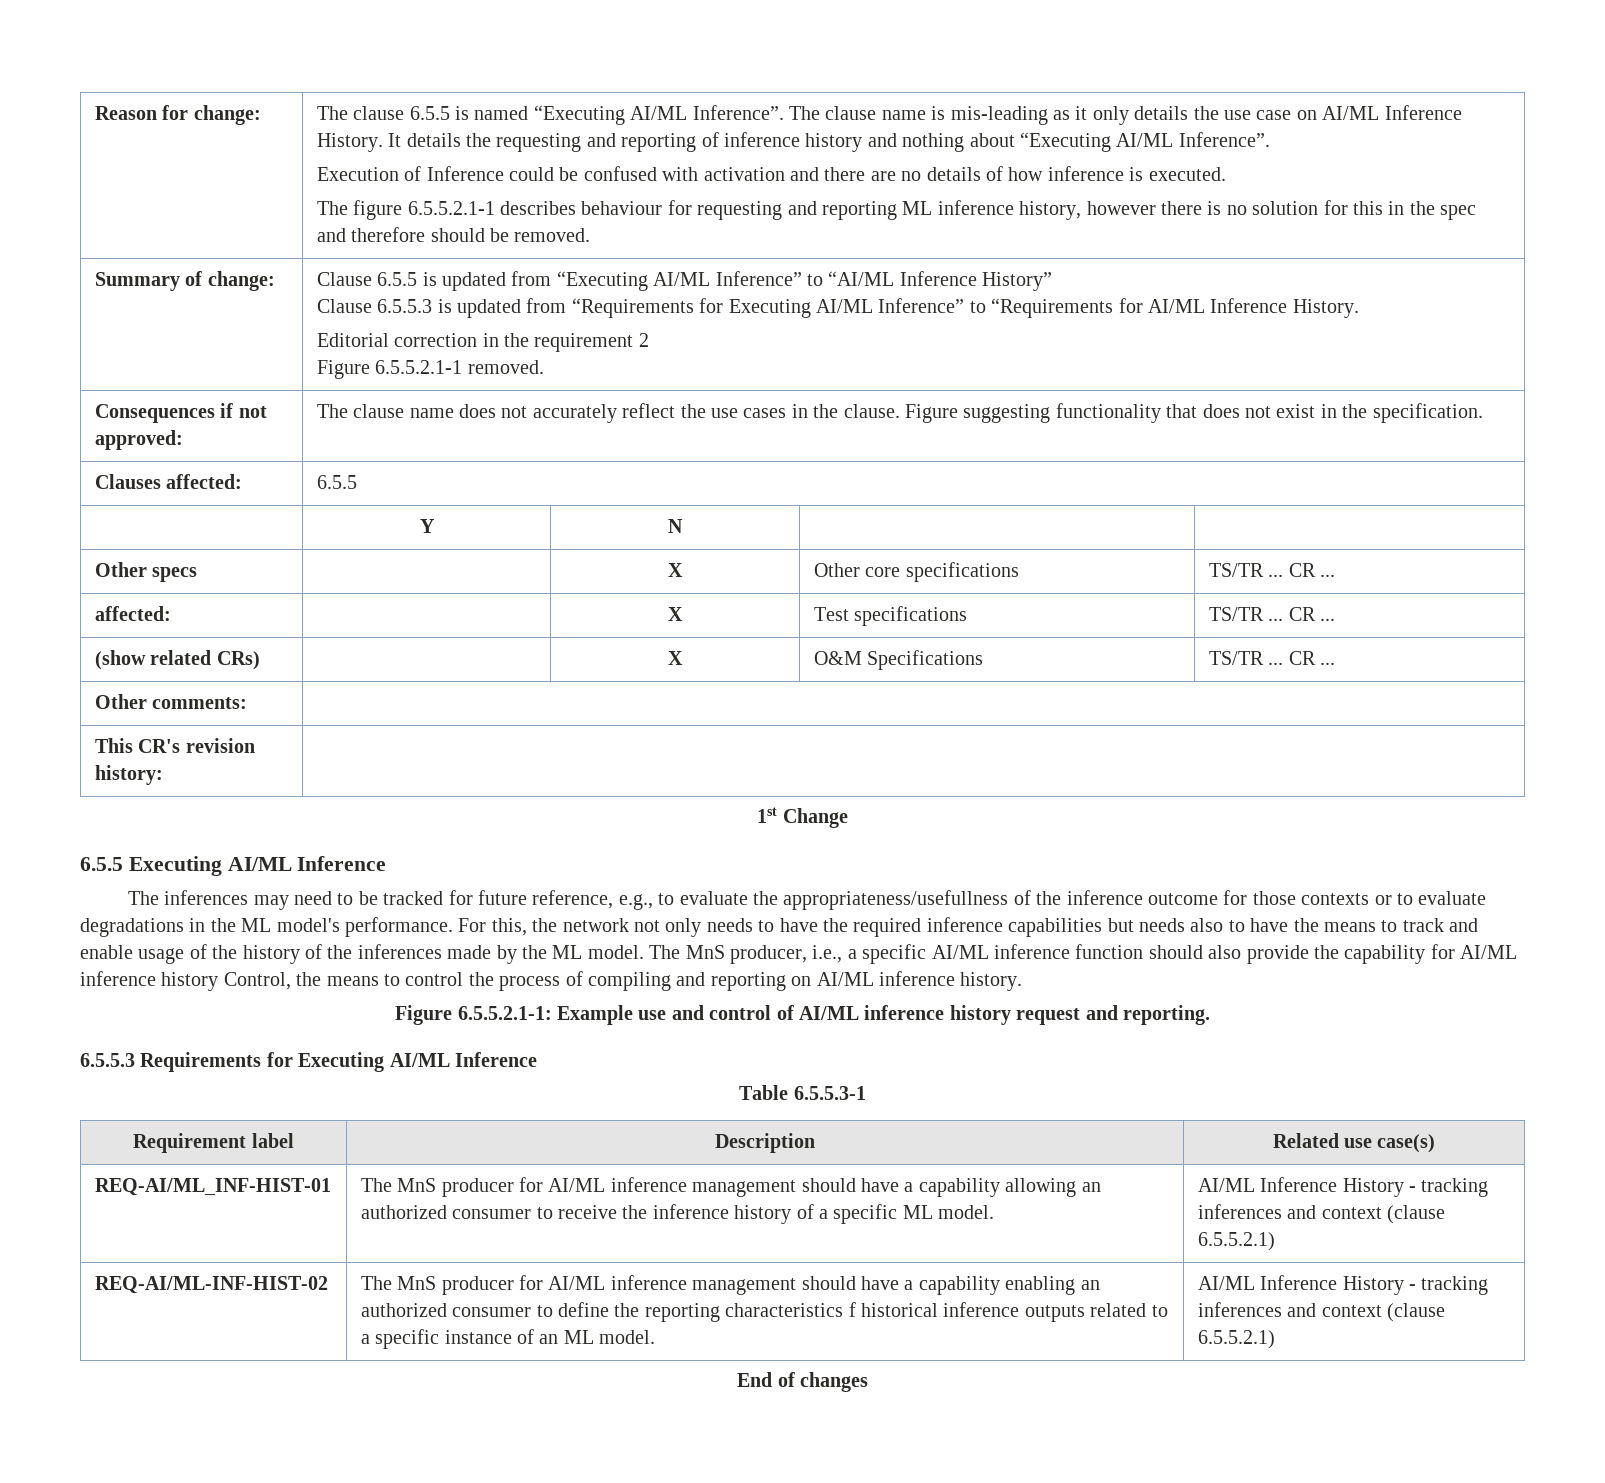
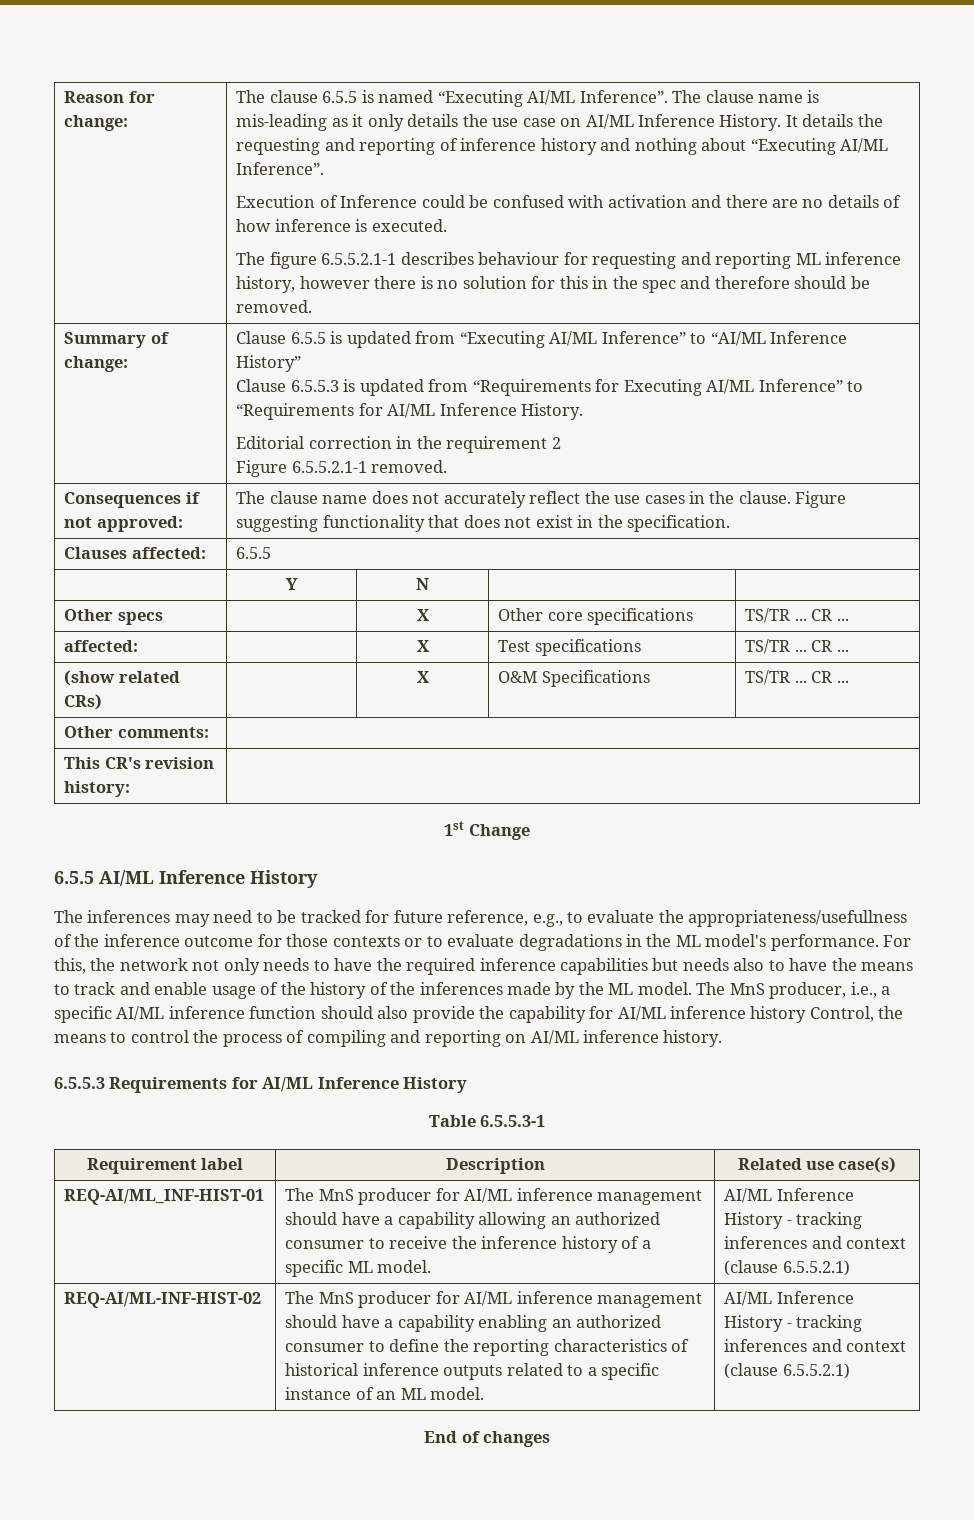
[128,856,387,876] Executing AI/ML Inference -> [99,870,318,888] AI/ML Inference History
[395,1005,1210,1025] // Figure 6.5.5.2.1-1: Example use and control of AI/ML inference history request and reporting. -> (723, 1038) none
[298,1052,537,1072] Executing AI/ML Inference -> [262,1077,468,1093] AI/ML Inference History
[848,1302,856,1317] f -> [671,1339,690,1352] of

